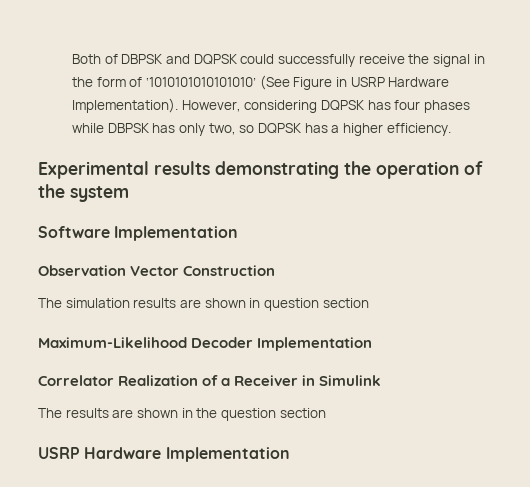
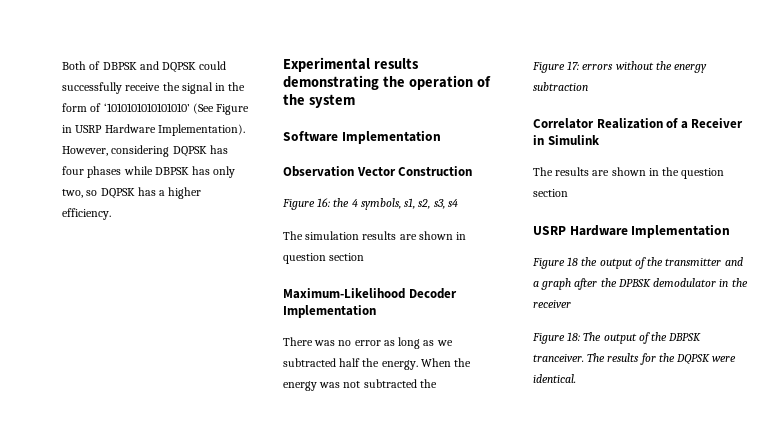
(276, 270) none -> [282,198,458,210] // Figure 16: the 4 symbols, s1, s2, s3, s4
(373, 344) none -> [283,337,453,349] [283,358,472,370] [283,379,437,391] [532,61,708,73] [533,82,588,91] // There was no error as long as we subtracted half the energy. When the energy was not subtracted the // Figure 17: errors without the energy subtraction
(290, 454) none -> [532,257,743,269] [533,278,748,290] [533,300,571,308] [532,332,702,344] [533,353,737,365] [533,374,576,383] // Figure 18 the output of the transmitter and a graph after the DPBSK demodulator in the receiver // Figure 18: The output of the DBPSK tranceiver. The results for the DQPSK were identical.

